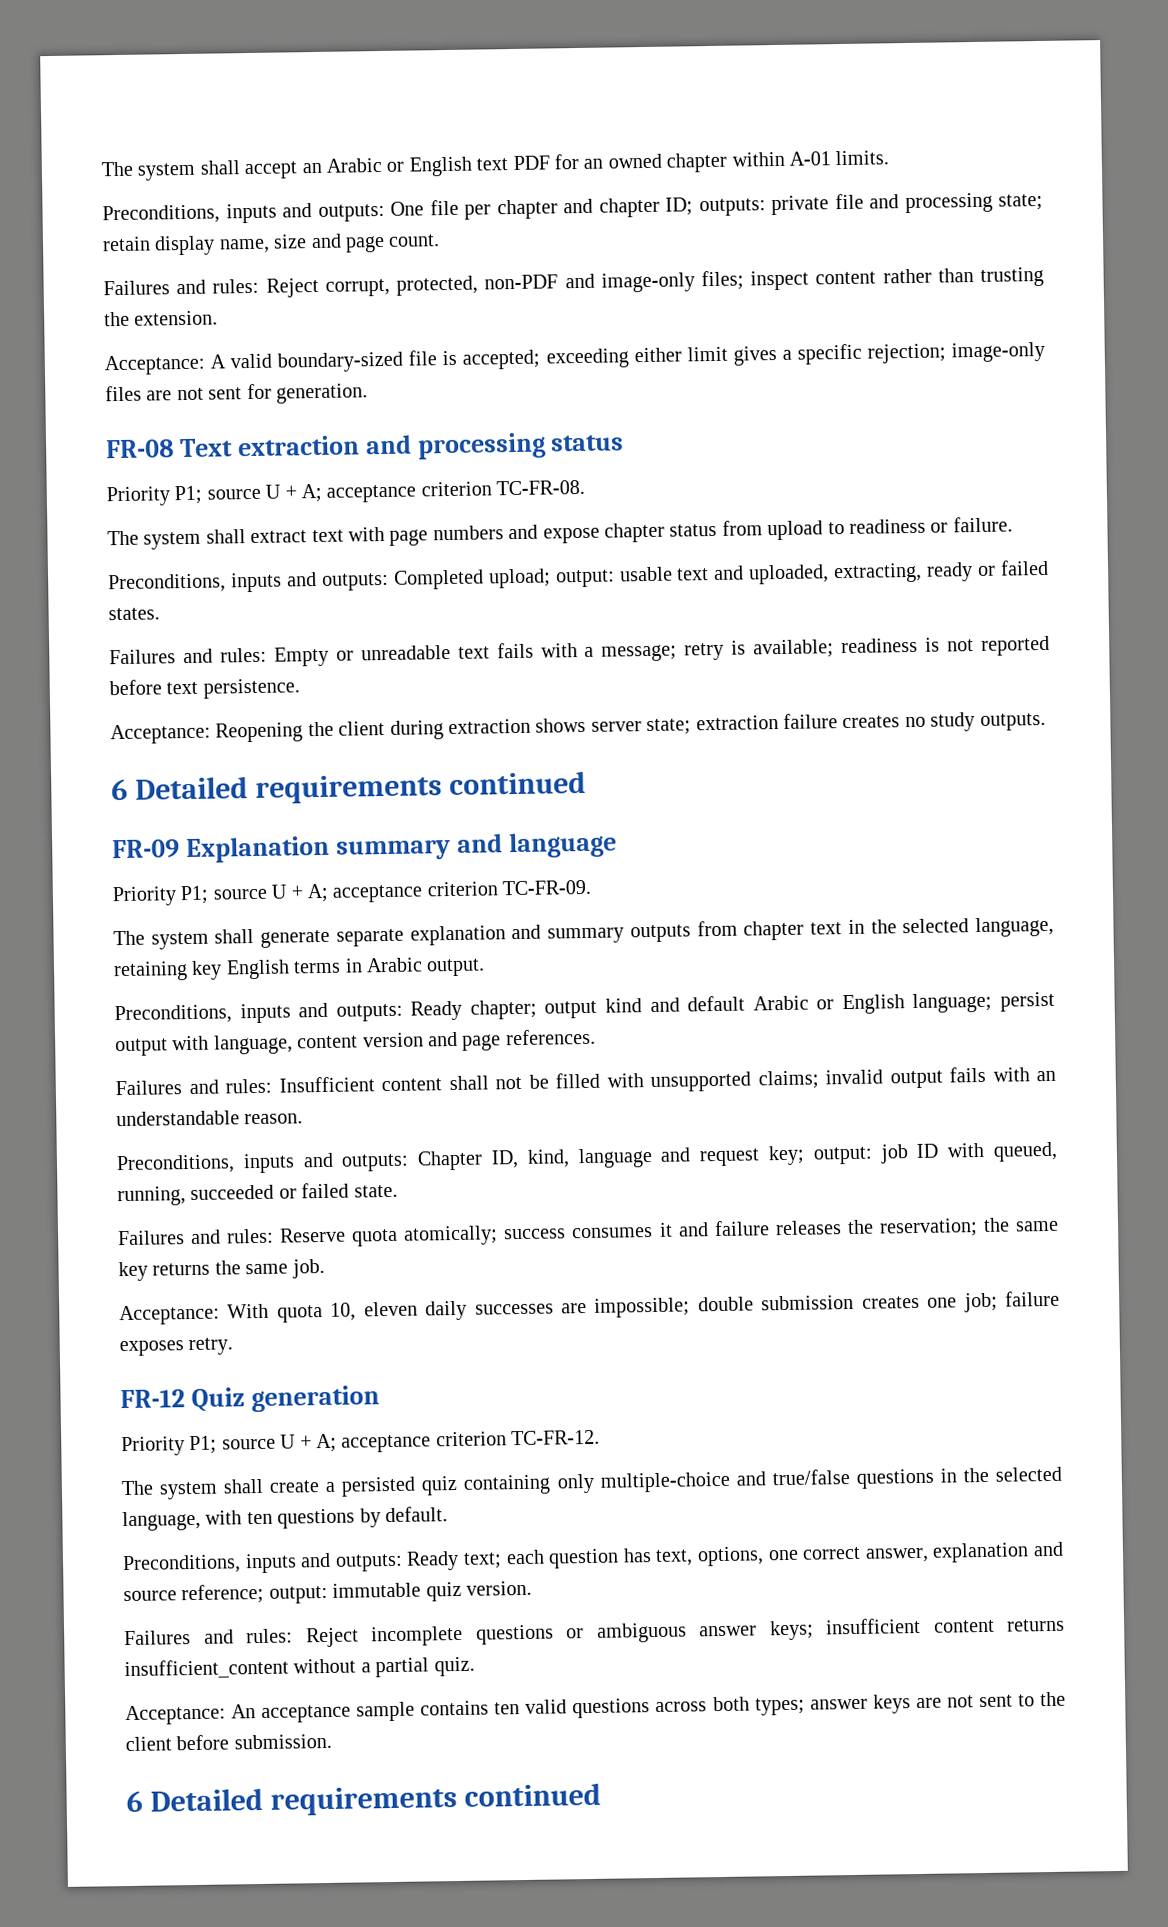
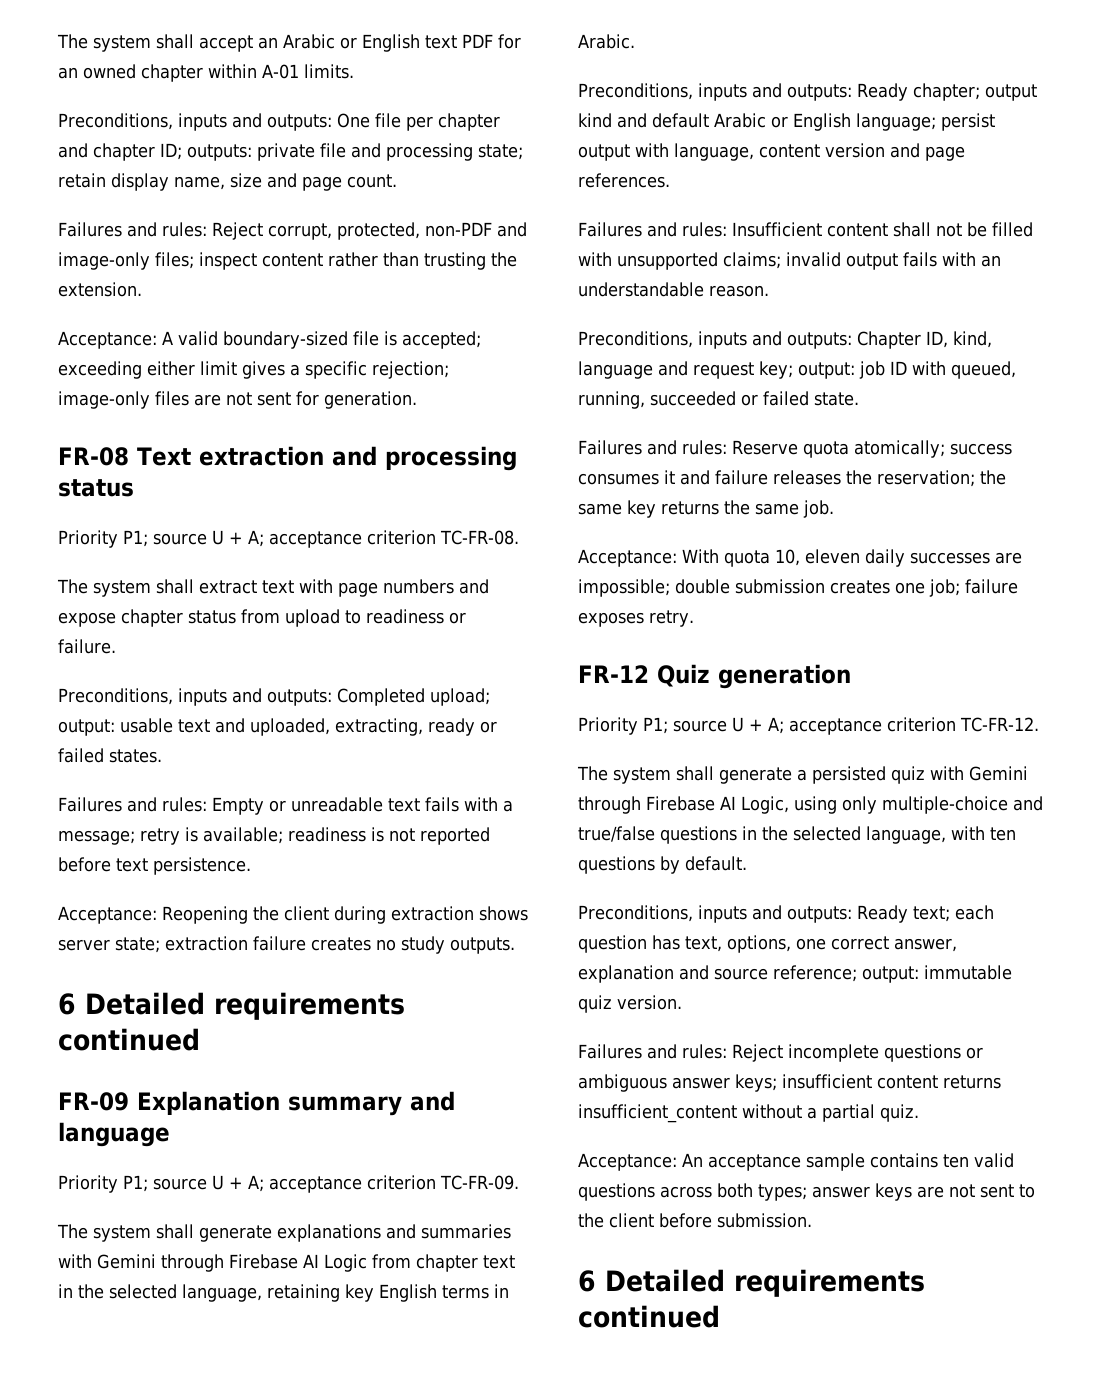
[335,924,691,947] separate explanation and summary outputs -> [277,1224,511,1242] [58,1254,367,1272] explanations and summaries with Gemini through Firebase AI Logic
[366,957,486,977] Arabic output. -> [578,34,635,49] Arabic.
[269,1480,320,1493] create -> [719,767,792,784] generate
[463,1474,552,1495] containing -> [930,766,1028,781] [578,796,837,814] with Gemini through Firebase AI Logic, using

